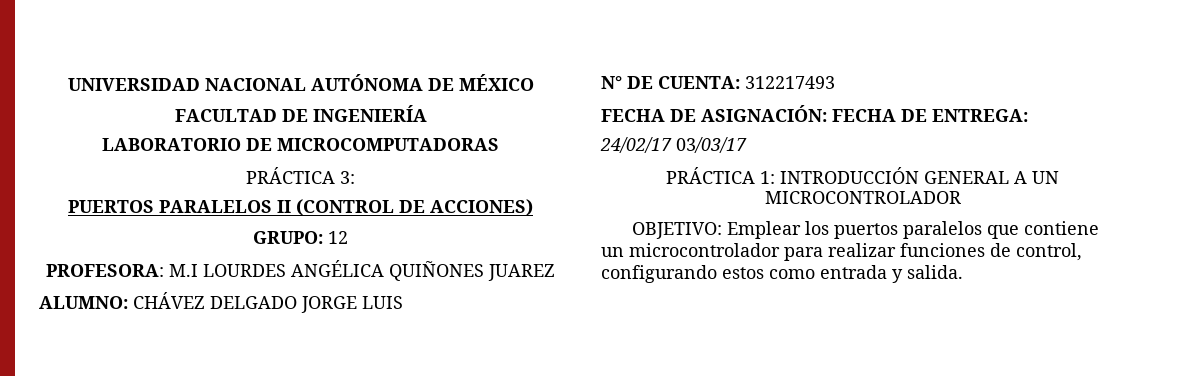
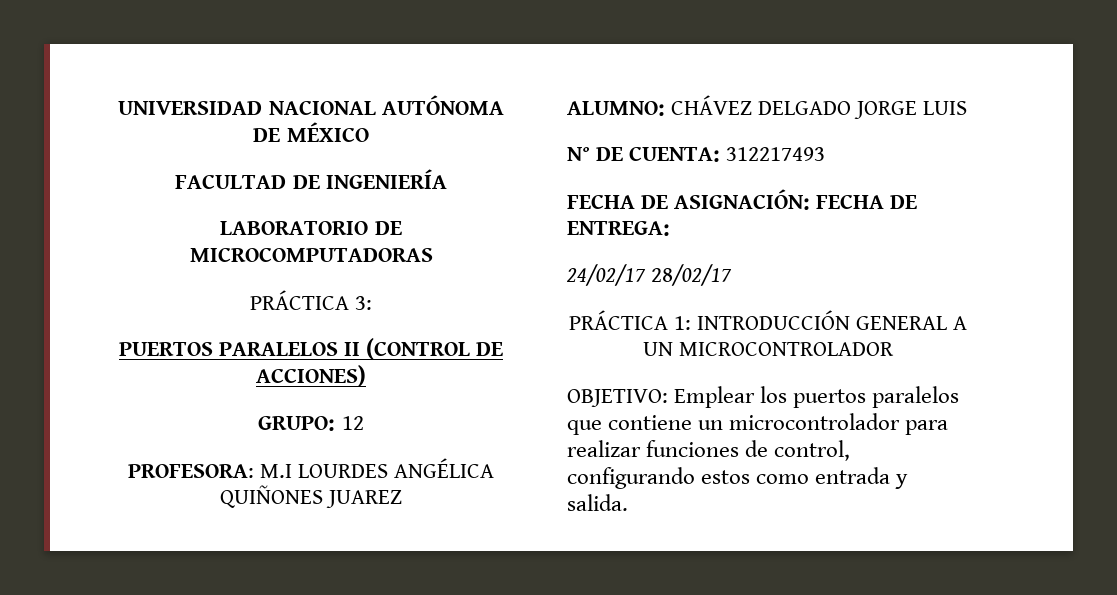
[676,137,747,153] 03/03/17 -> [651,264,733,286] 28/02/17

